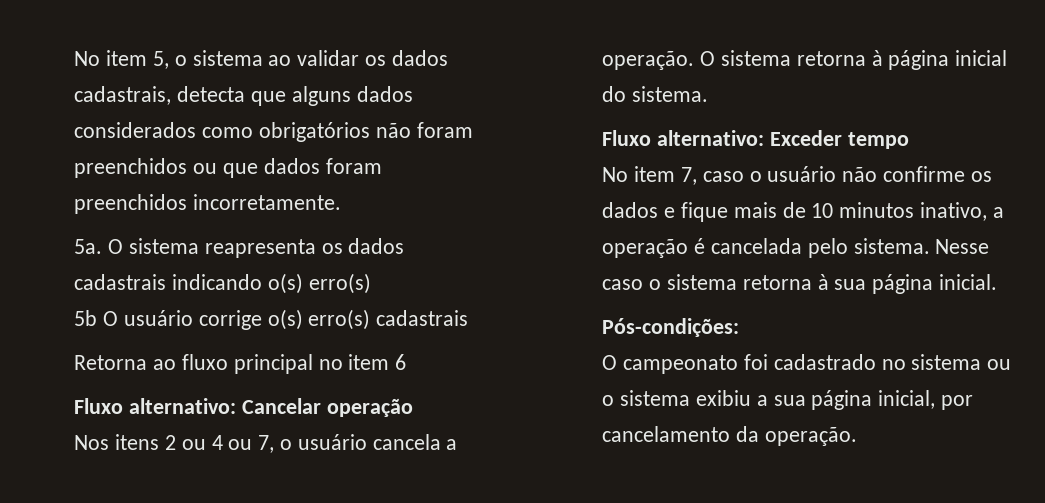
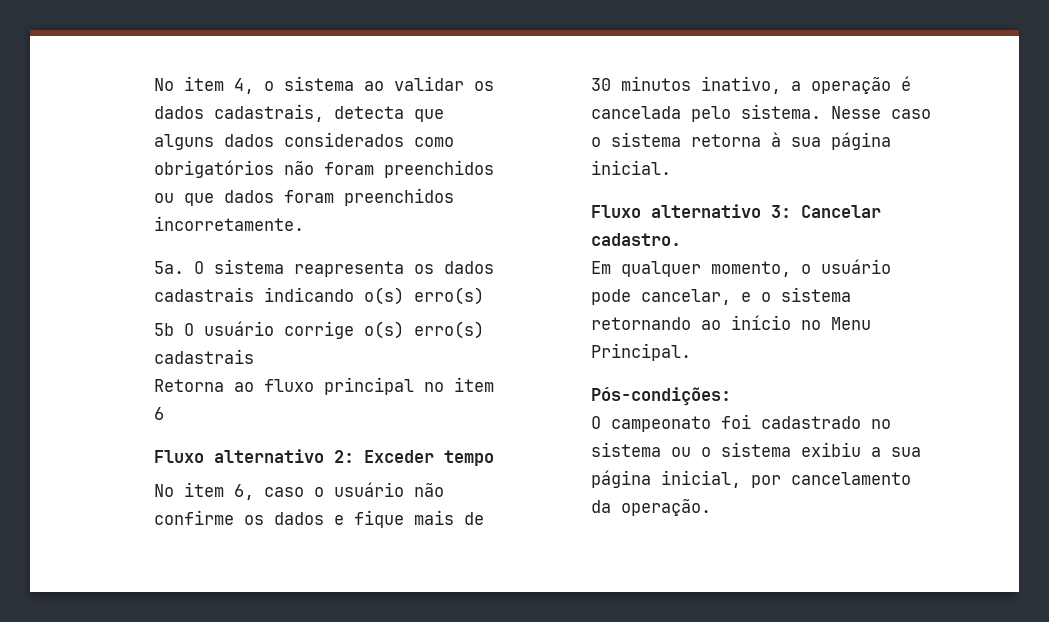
[74,50,170,69] No item 5, -> [153,76,254,94] No item 4,
[129,398,413,417] [74,434,458,453] [602,50,1008,70] [602,86,709,102] [602,130,765,146] alternativo: Cancelar operação // Nos itens 2 ou 4 ou 7, o usuário cancela a operação. O sistema retorna à página inicial do sistema. // Fluxo alternativo: -> [213,449,354,463] alternativo 2:
[681,167,698,185] 7, -> [233,484,254,500] 6,
[811,203,834,218] 10 -> [590,78,611,91] 30
(998, 282) none -> [590,204,881,218] [590,233,681,246] [590,259,891,277] [590,287,851,305] [590,315,871,330] [590,343,691,361] // Fluxo alternativo 3: Cancelar cadastro. // Em qualquer momento, o usuário pode cancelar, e o sistema retornando ao início no Menu Principal.

